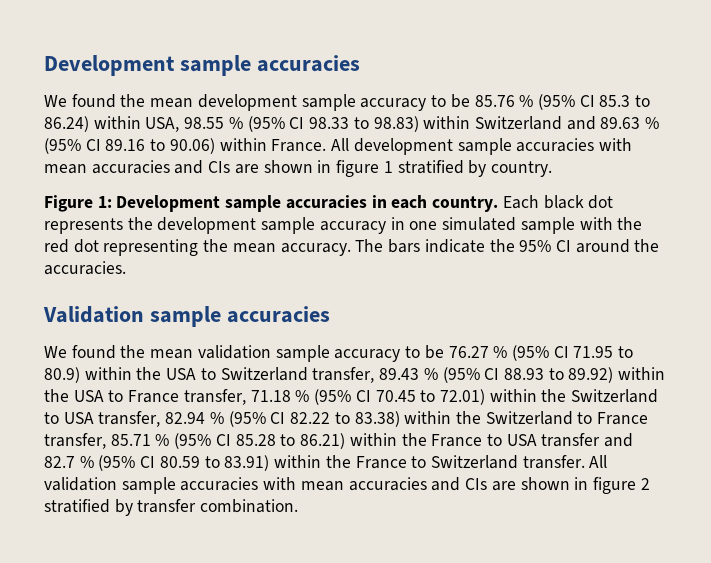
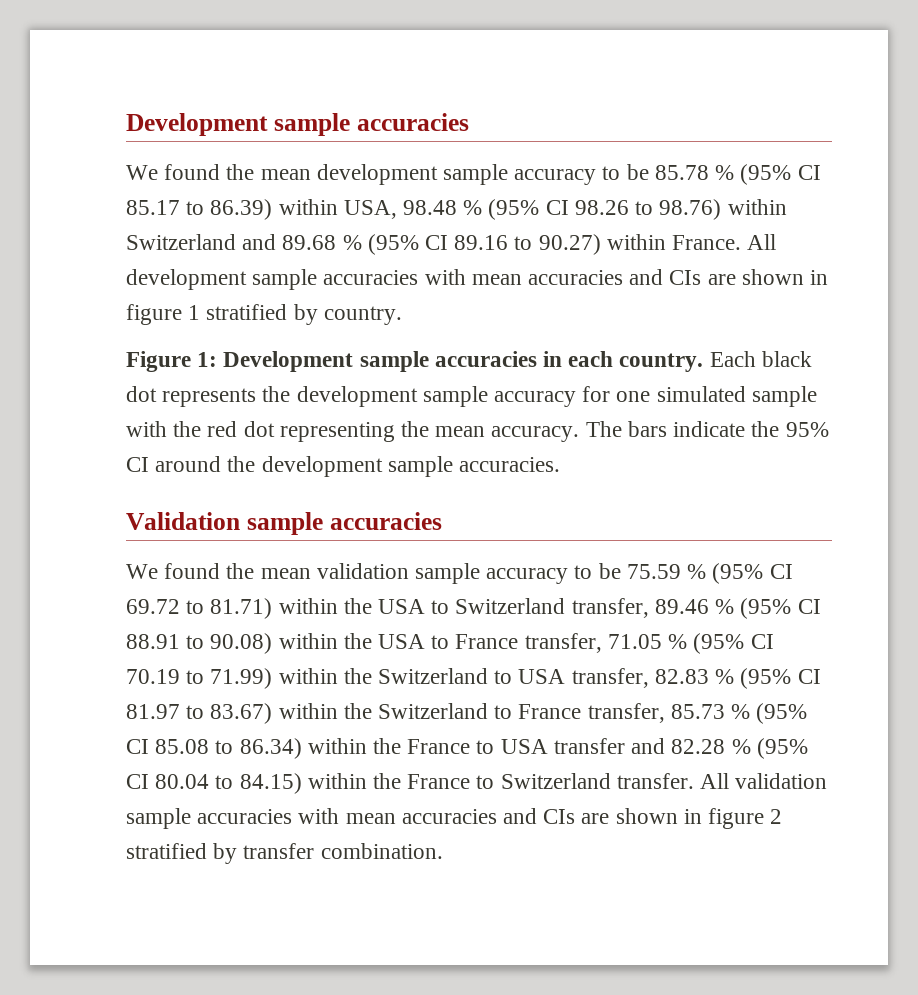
[474,94,651,110] [44,116,89,132] 85.76 % (95% CI 85.3 to 86.24) -> [654,164,821,185] [126,199,273,220] 85.78 % (95% CI 85.17 to 86.39)
[184,116,419,132] 98.55 % (95% CI 98.33 to 98.83) -> [403,199,722,220] 98.48 % (95% CI 98.26 to 98.76)
[600,117,641,129] 89.63 -> [282,235,337,250] 89.68
[169,138,215,154] 90.06) -> [538,234,601,255] 90.27)
[390,217,405,230] in -> [582,386,611,402] for
(660, 245) none -> [261,456,453,477] development sample
[448,345,634,361] [44,367,80,383] 76.27 % (95% CI 71.95 to 80.9) -> [626,563,793,584] [126,598,273,619] 75.59 % (95% CI 69.72 to 81.71)
[379,367,614,383] 89.43 % (95% CI 88.93 to 89.92) -> [654,598,821,619] [126,633,273,654] 89.46 % (95% CI 88.91 to 90.08)
[250,389,485,405] 71.18 % (95% CI 70.45 to 72.01) -> [607,633,774,654] [126,668,273,689] 71.05 % (95% CI 70.19 to 71.99)
[165,411,400,427] 82.94 % (95% CI 82.22 to 83.38) -> [654,668,821,689] [126,703,273,724] 82.83 % (95% CI 81.97 to 83.67)
[110,433,346,449] 85.71 % (95% CI 85.28 to 86.21) -> [670,703,808,724] [126,738,302,759] 85.73 % (95% CI 85.08 to 86.34)
[44,455,270,471] 82.7 % (95% CI 80.59 to 83.91) -> [671,738,808,759] [126,773,302,794] 82.28 % (95% CI 80.04 to 84.15)

